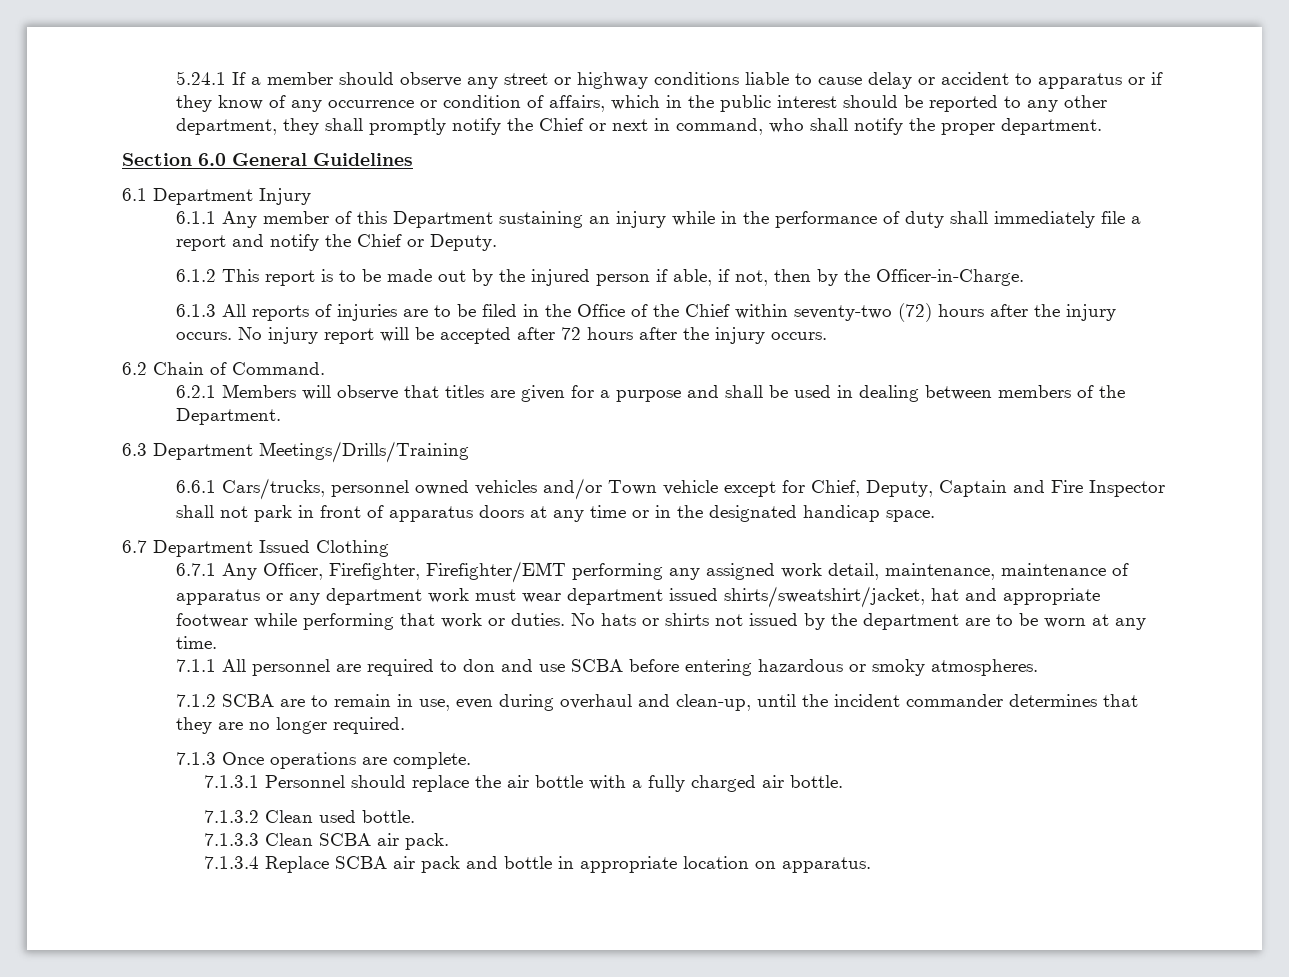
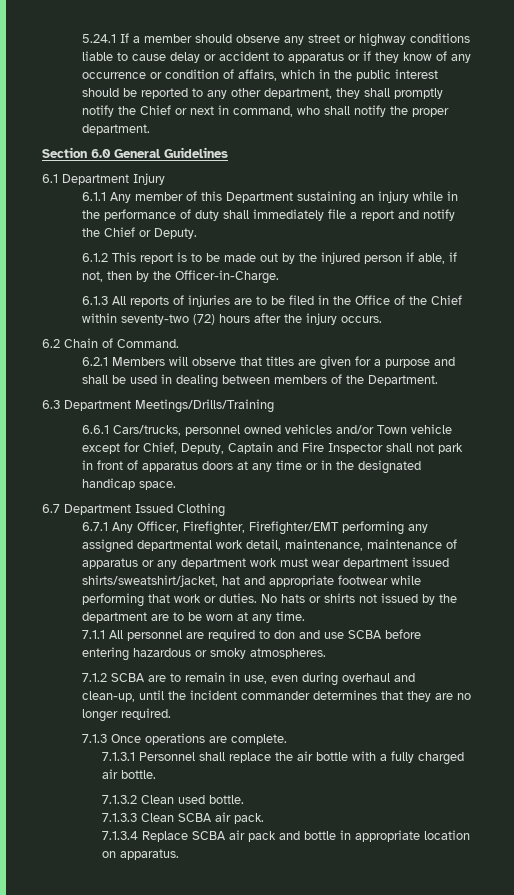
[238,327,828,344] No injury report will be accepted after 72 hours after the injury occurs. -> (383, 319) none
(776, 571) none -> [137,540,213,551] departmental
[350,775,406,788] should -> [199,752,226,761] shall

